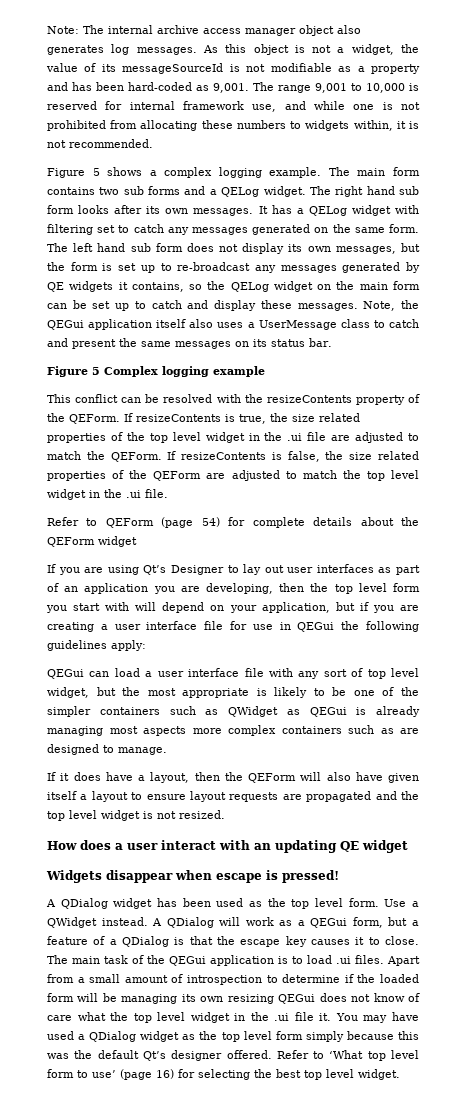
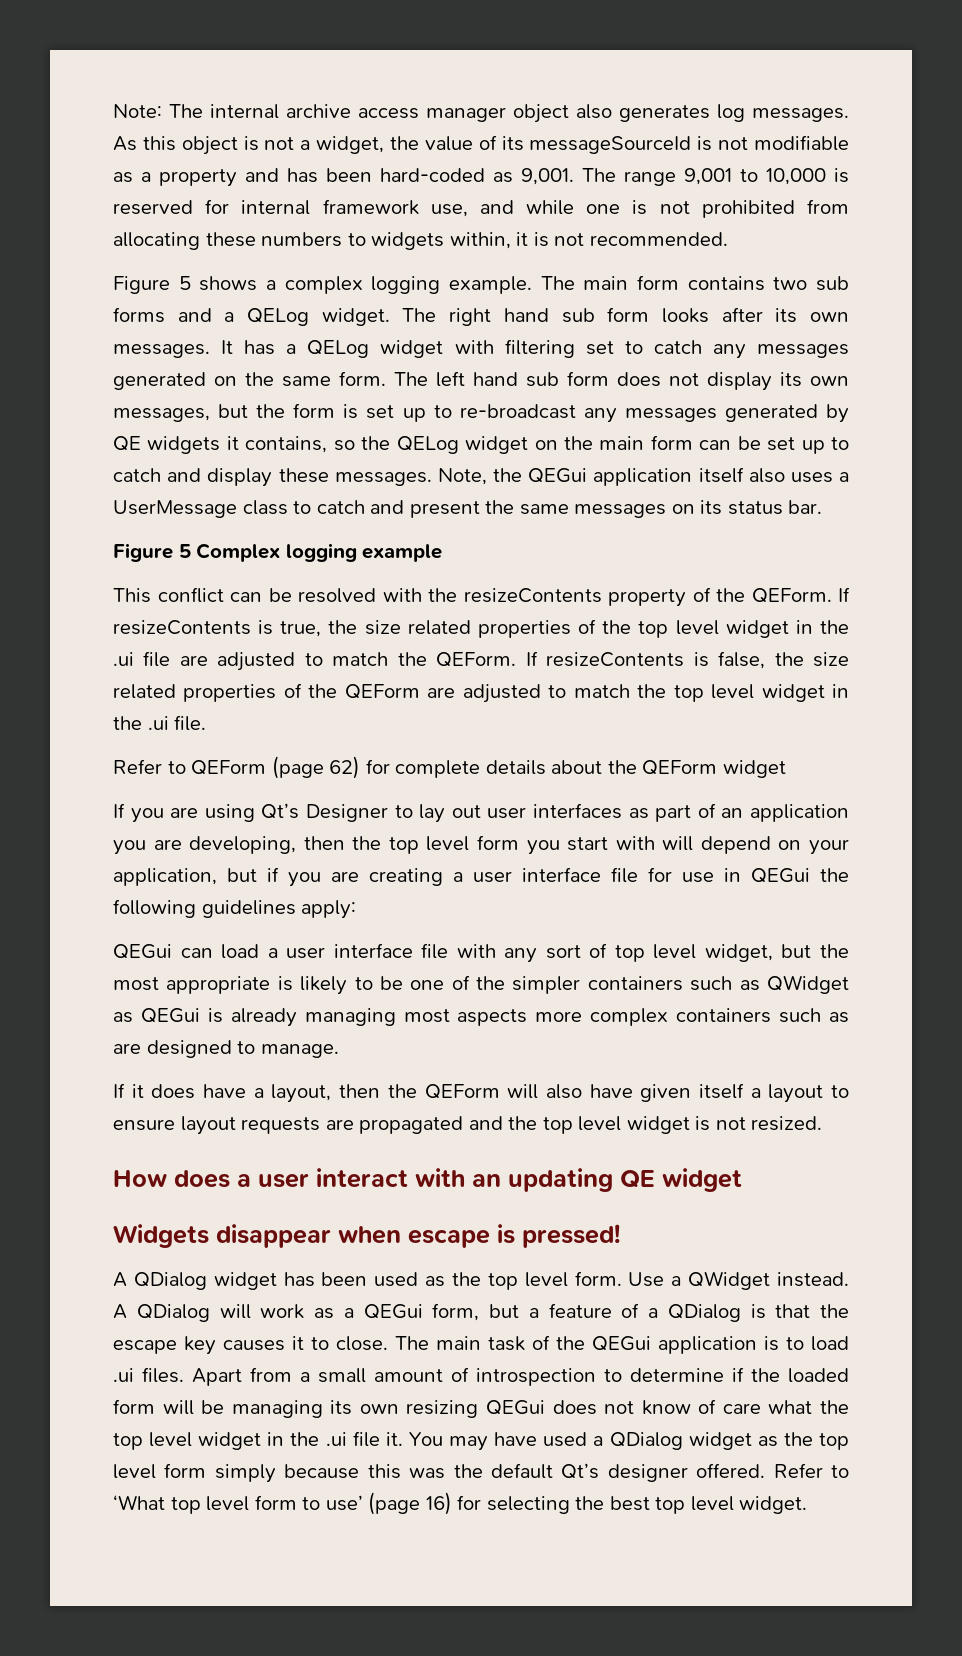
[201,517,220,527] 54) -> [329,756,361,779] 62)

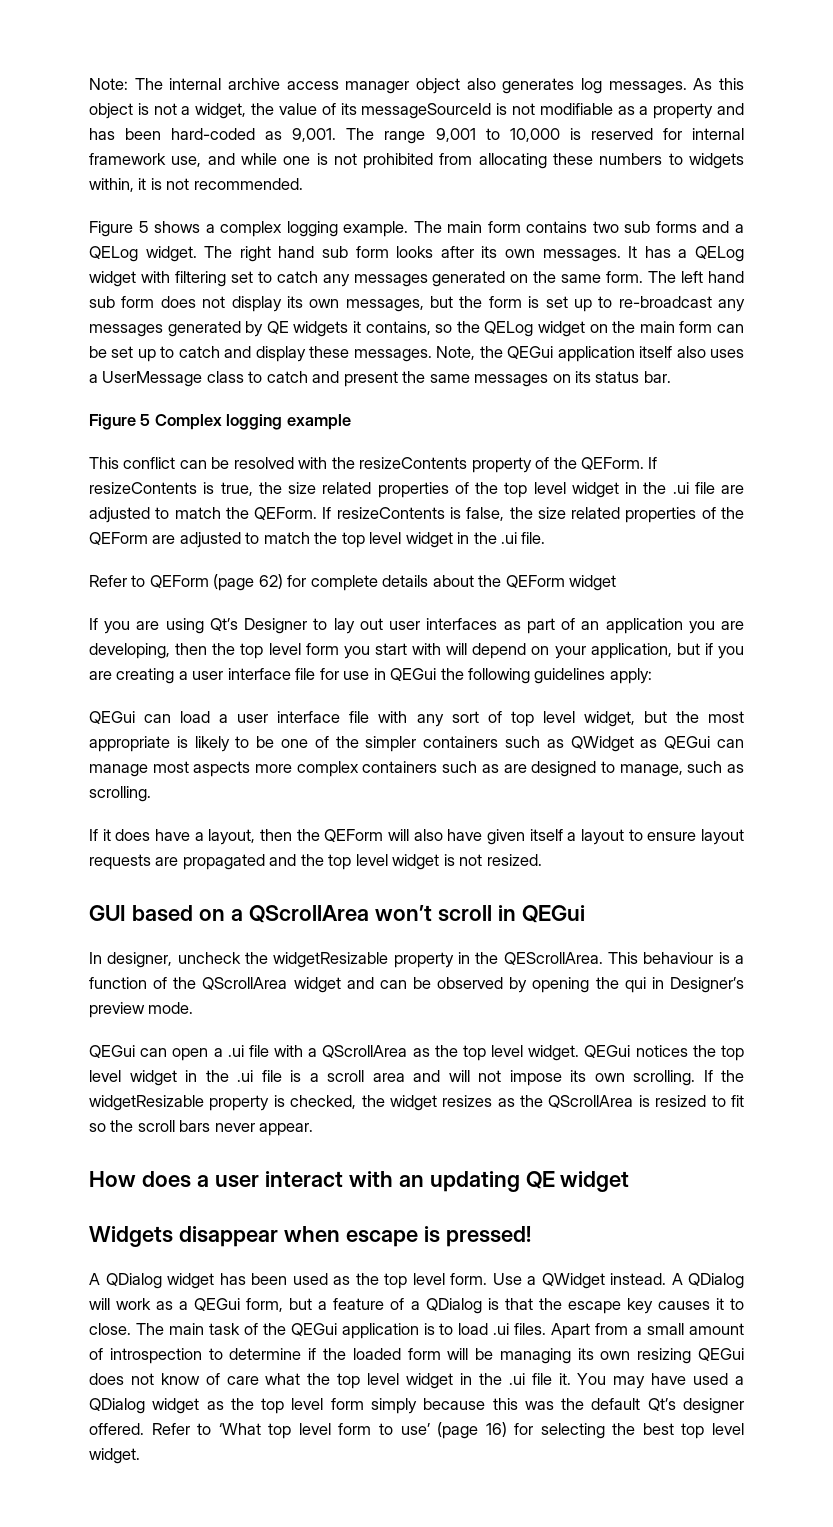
[207,1008,396,1027] is already managing -> [717,739,744,748] [89,764,148,777] can manage
[260,1044,339,1058] manage. -> [619,761,745,777] [89,786,151,802] manage, such as scrolling.
(823, 1123) none -> [89,905,585,923] [89,952,745,968] [89,977,744,993] [89,1002,194,1018] [89,1045,744,1061] [89,1070,744,1086] [89,1095,745,1111] [89,1120,314,1136] // GUI based on a QScrollArea won’t scroll in QEGui // In designer, uncheck the widgetResizable property in the QEScrollArea. This behaviour is a function of the QScrollArea widget and can be observed by opening the qui in Designer’s preview mode. // QEGui can open a .ui file with a QScrollArea as the top level widget. QEGui notices the top level widget in the .ui file is a scroll area and will not impose its own scrolling. If the widgetResizable property is checked, the widget resizes as the QScrollArea is resized to fit so the scroll bars never appear.

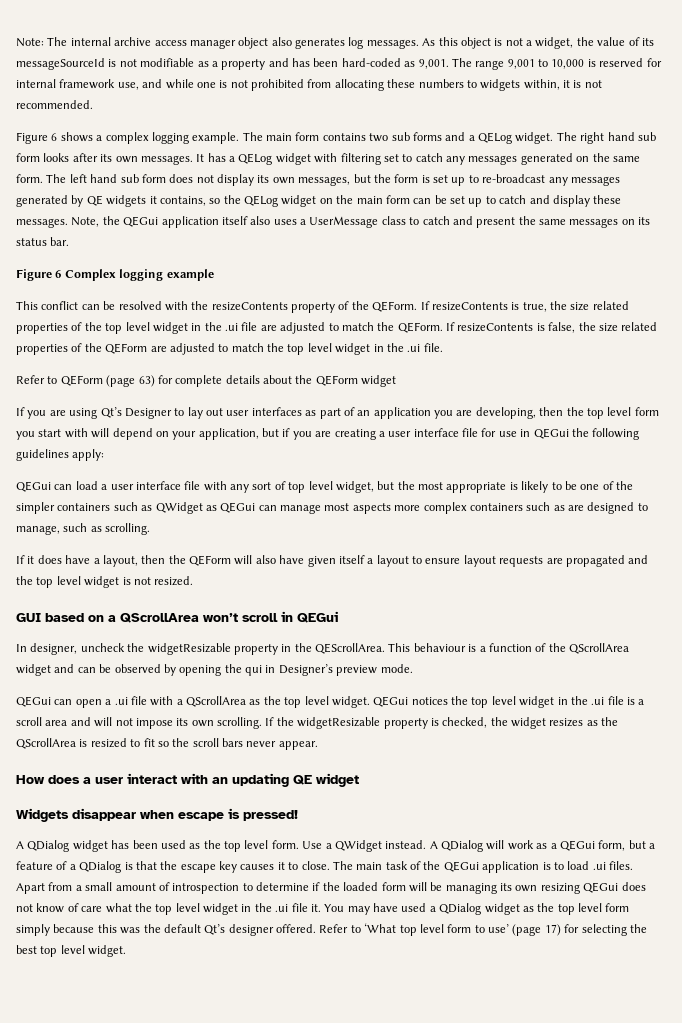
[138,221,149,233] 5 -> [51,133,58,141] 6
[140,414,151,426] 5 -> [55,270,62,278] 6
[258,574,283,589] 62) -> [138,375,155,387] 63)
[485,1422,507,1437] 16) -> [544,924,561,936] 17)

